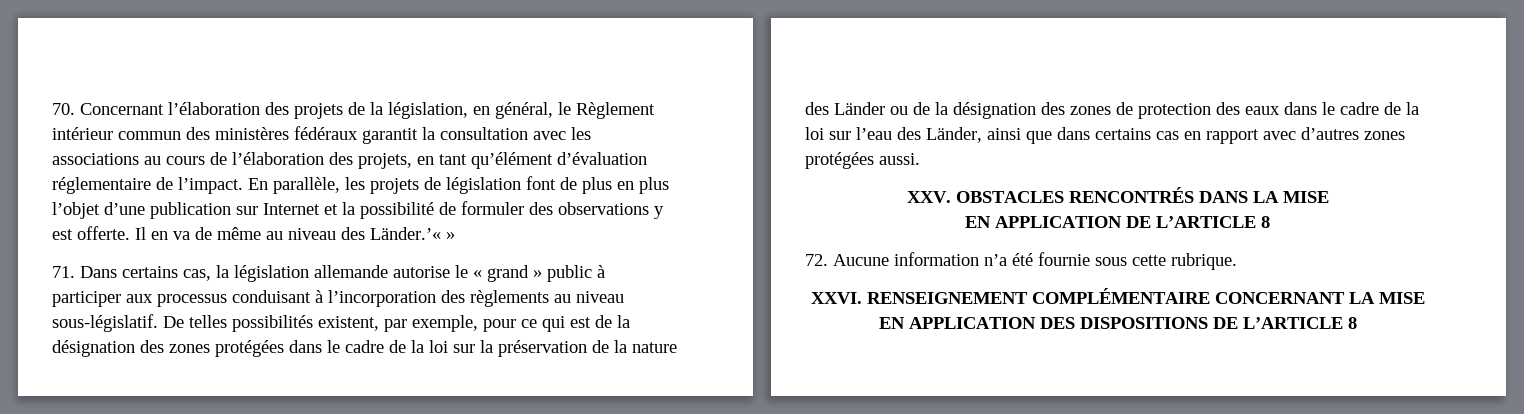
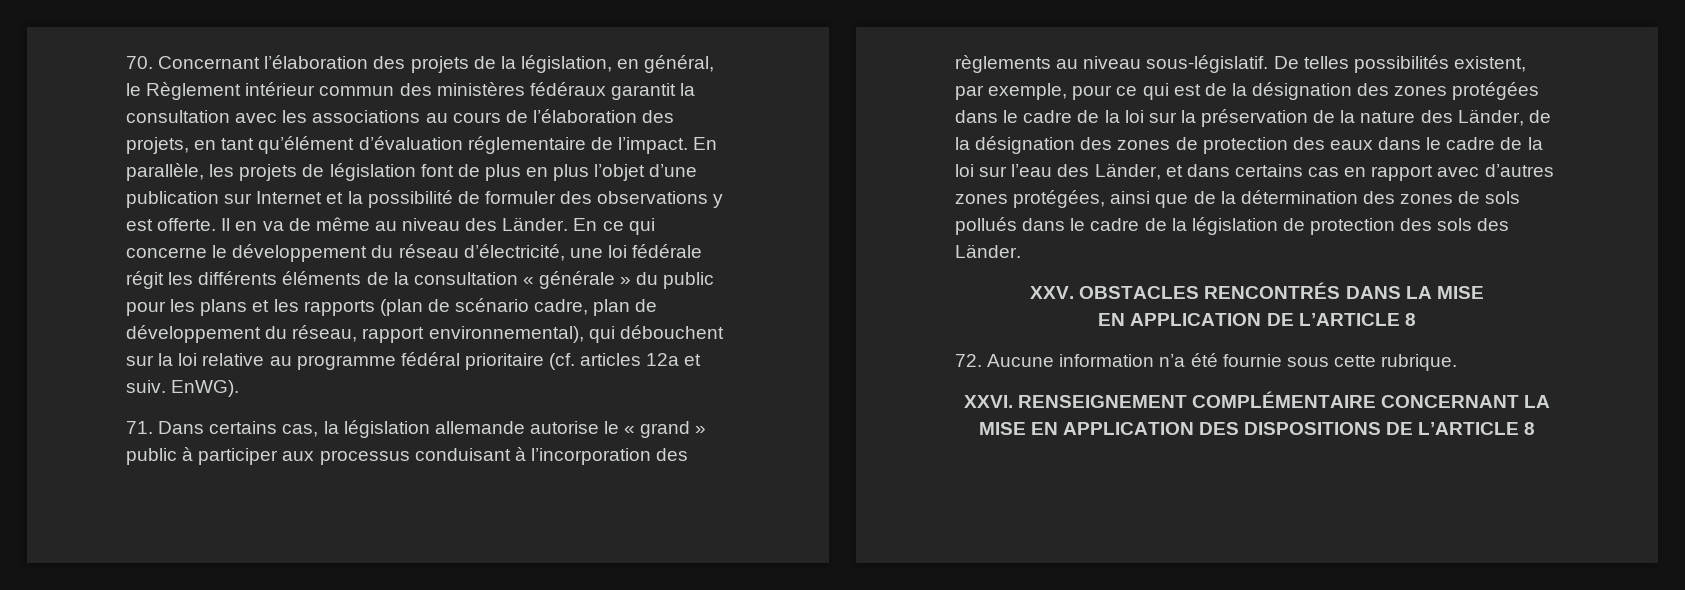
[370,227,455,240] Länder.’« » -> [502,217,655,235] [126,244,703,262] [126,271,715,289] [126,298,658,316] [126,325,724,343] [126,352,702,370] [126,380,240,397] Länder. En ce qui concerne le développement du réseau d’électricité, une loi fédérale régit les différents éléments de la consultation « générale » du public pour les plans et les rapports (plan de scénario cadre, plan de développement du réseau, rapport environnemental), qui débouchent sur la loi relative au programme fédéral prioritaire (cf. articles 12a et suiv. EnWG).
[834,102,908,115] Länder ou -> [1457,109,1524,126] Länder,
[987,128,1052,144] ainsi que -> [1165,165,1183,177] et
[805,152,920,169] protégées aussi. -> [1013,190,1521,208] [955,217,1510,235] [955,244,1021,258] protégées, ainsi que de la détermination des zones de sols pollués dans le cadre de la législation de protection des sols des Länder.

